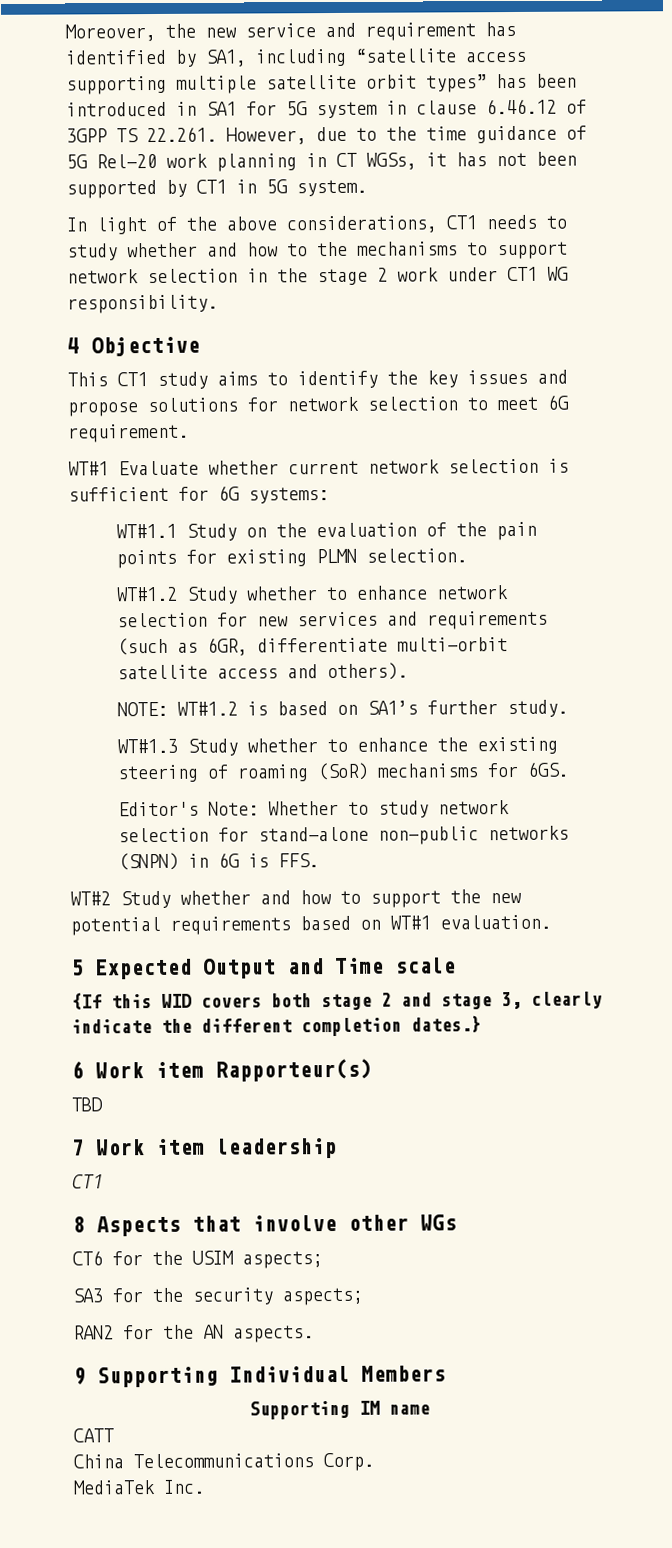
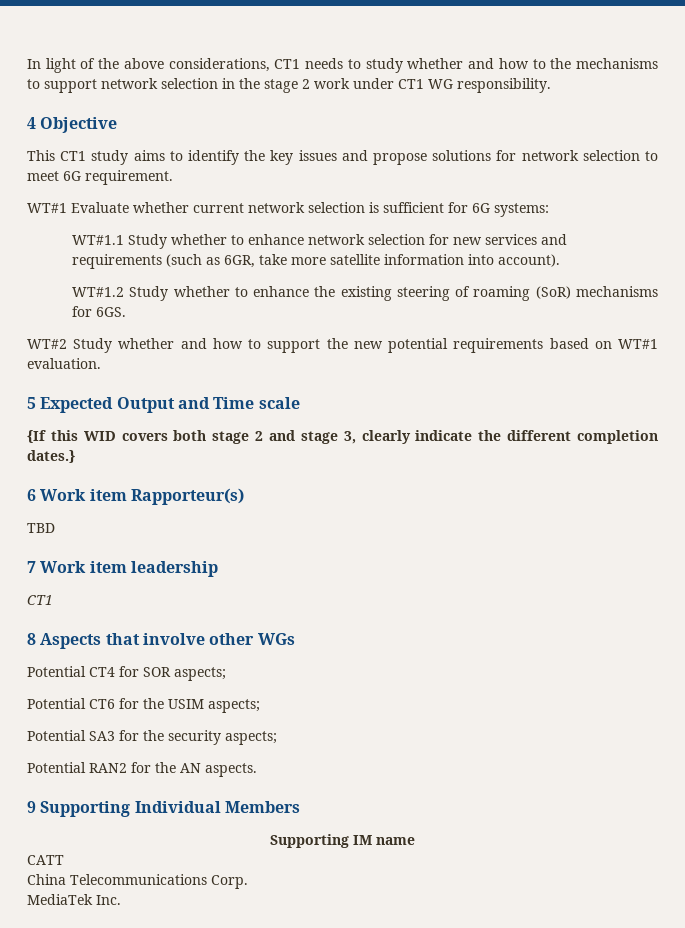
[65,21,516,42] [65,48,527,67] [66,73,577,95] [66,98,587,119] [66,125,587,145] [66,151,577,172] [66,179,367,199] Moreover, the new service and requirement has identified by SA1, including “satellite access supporting multiple satellite orbit types” has been introduced in SA1 for 5G system in clause 6.46.12 of 3GPP TS 22.261. However, due to the time guidance of 5G Rel-20 work planning in CT WGSs, it has not been supported by CT1 in 5G system. // -> (27, 64) none
[245,521,537,541] [115,548,467,569] [115,586,238,604] on the evaluation of the pain points for existing PLMN selection. // WT#1.2 Study -> (168, 241) none
[256,637,508,653] [116,662,408,681] [116,699,568,718] [116,738,178,754] differentiate multi-orbit satellite access and others). // NOTE: WT#1.2 is based on SA1’s further study. // WT#1.3 -> [259,254,561,267] [72,287,125,297] take more satellite information into account). // WT#1.2
[117,800,510,818] [117,825,569,845] [117,852,319,871] // Editor's Note: Whether to study network selection for stand-alone non-public networks (SNPN) in 6G is FFS. -> (127, 312) none
(457, 1222) none -> [27,666,226,681] [27,698,86,709] Potential CT4 for SOR aspects; // Potential
(323, 1260) none -> [27,730,86,741] Potential
(363, 1296) none -> [27,762,86,773] Potential

